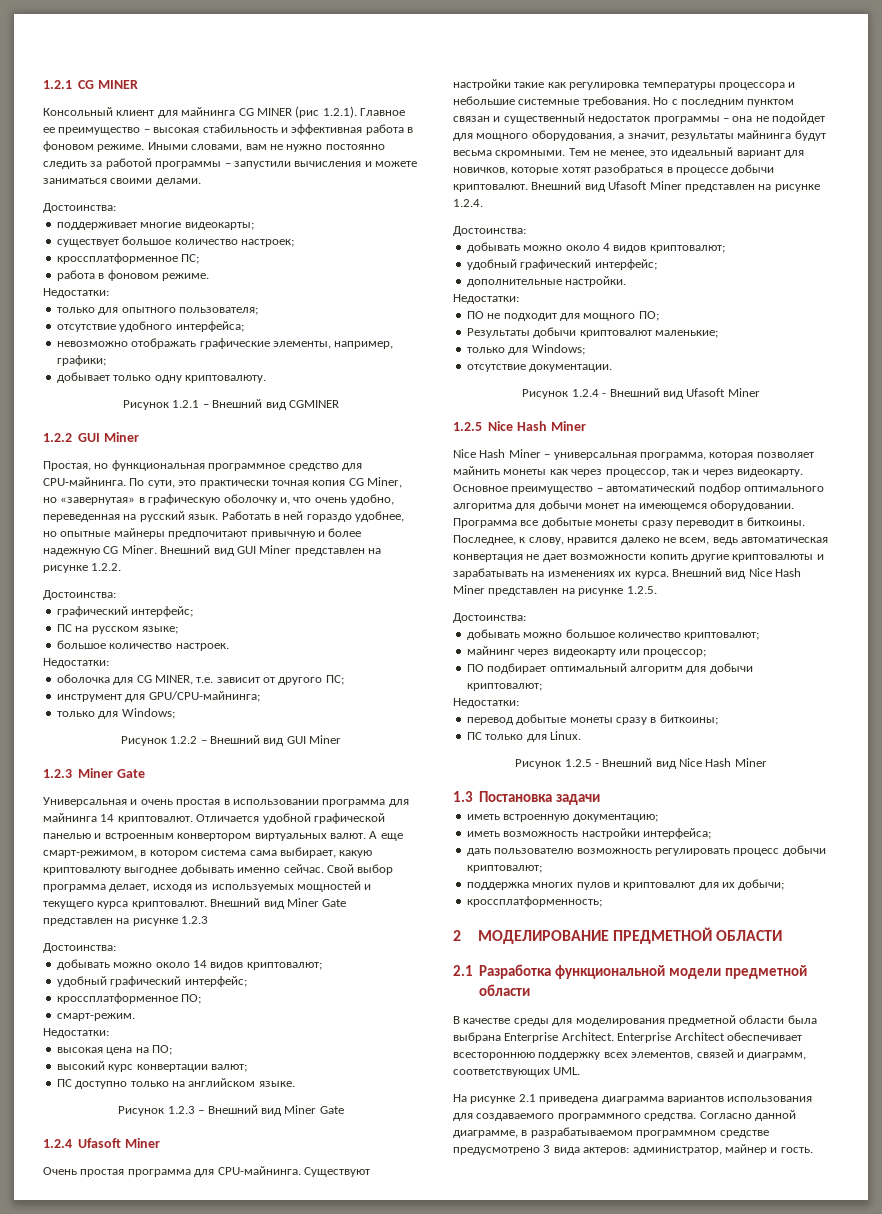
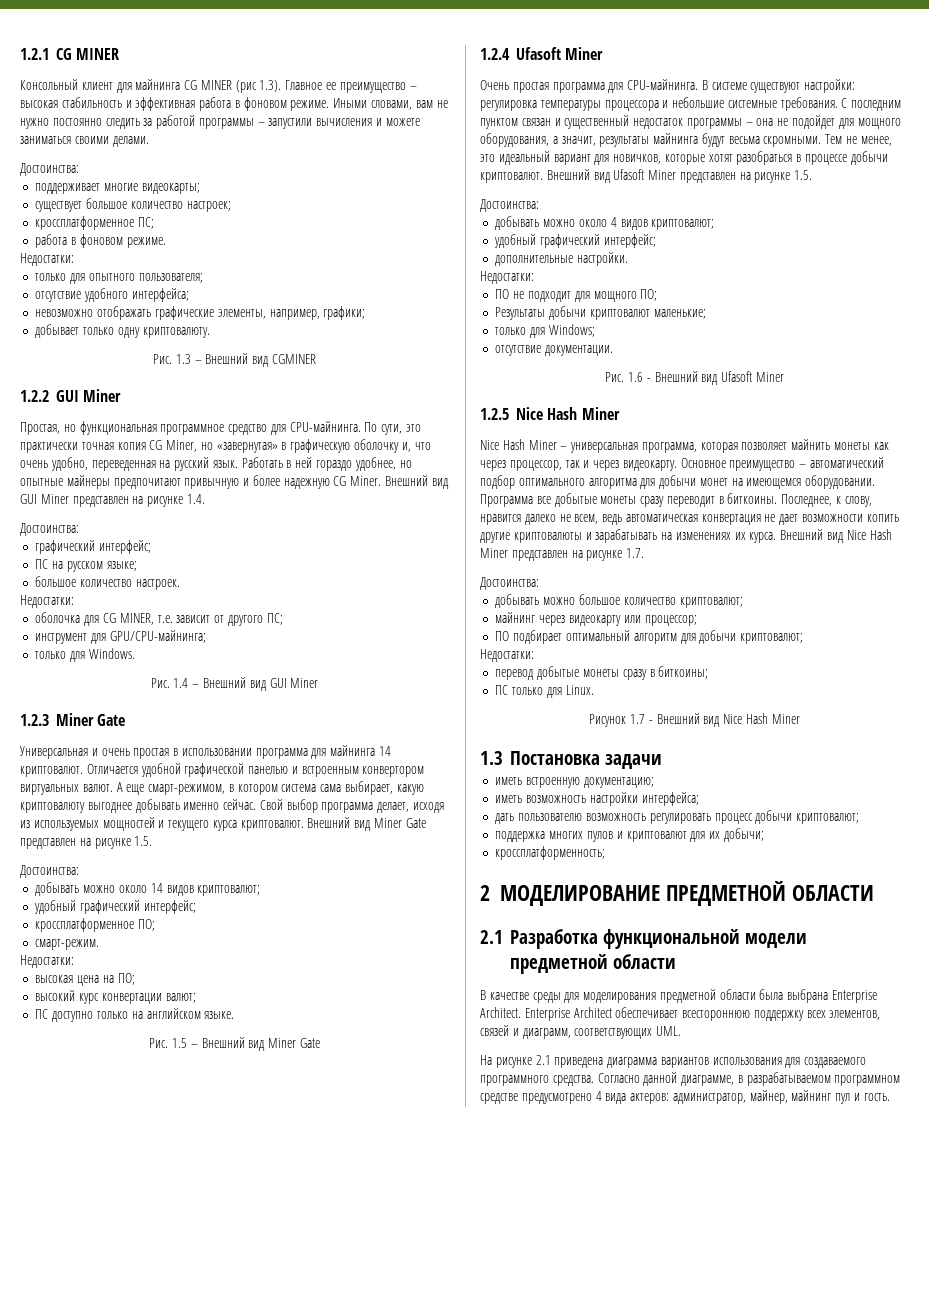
[322,106,357,118] 1.2.1). -> [259,80,282,92] 1.3).
[123,400,200,410] Рисунок 1.2.1 -> [153,354,191,364] Рис. 1.3
[91,563,122,571] 1.2.2. -> [186,494,205,504] 1.4.
[121,708,175,719] [120,736,198,746] Windows; // Рисунок 1.2.2 -> [88,648,135,659] [150,678,189,688] Windows. // Рис. 1.4
[181,916,209,924] 1.2.3 -> [134,836,153,846] 1.5.
[118,1106,195,1116] Рисунок 1.2.3 -> [149,1038,187,1048] Рис. 1.5
[303,1167,370,1177] [453,79,566,90] Существуют настройки такие как -> [701,79,856,93] В системе существуют настройки:
[653,97,678,105] Но с -> [841,98,848,108] С
[453,199,483,207] 1.2.4. -> [794,170,813,180] 1.5.
[522,389,599,399] Рисунок 1.2.4 -> [605,372,643,382] Рис. 1.6
[626,586,657,594] 1.2.5. -> [626,548,645,558] 1.7.
[564,759,592,767] 1.2.5 -> [630,714,646,724] 1.7
[543,1145,551,1153] 3 -> [595,1091,602,1101] 4
[724,1144,767,1155] майнер -> [749,1090,851,1104] майнер, майнинг пул

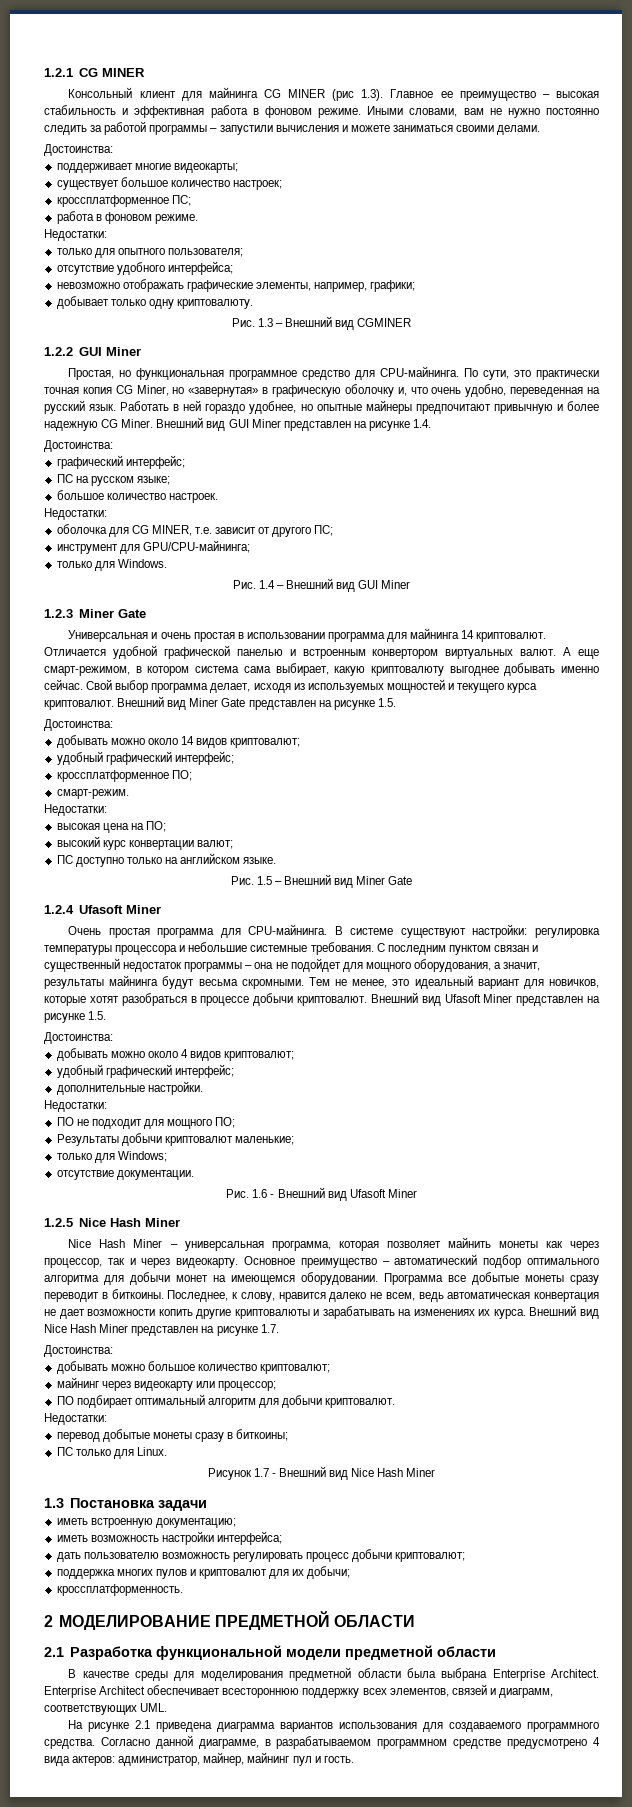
[740,633,804,644] криптовалют; -> [325,1398,396,1408] криптовалют.
[495,846,606,860] кроссплатформенность; -> [56,1584,183,1596] кроссплатформенность.

